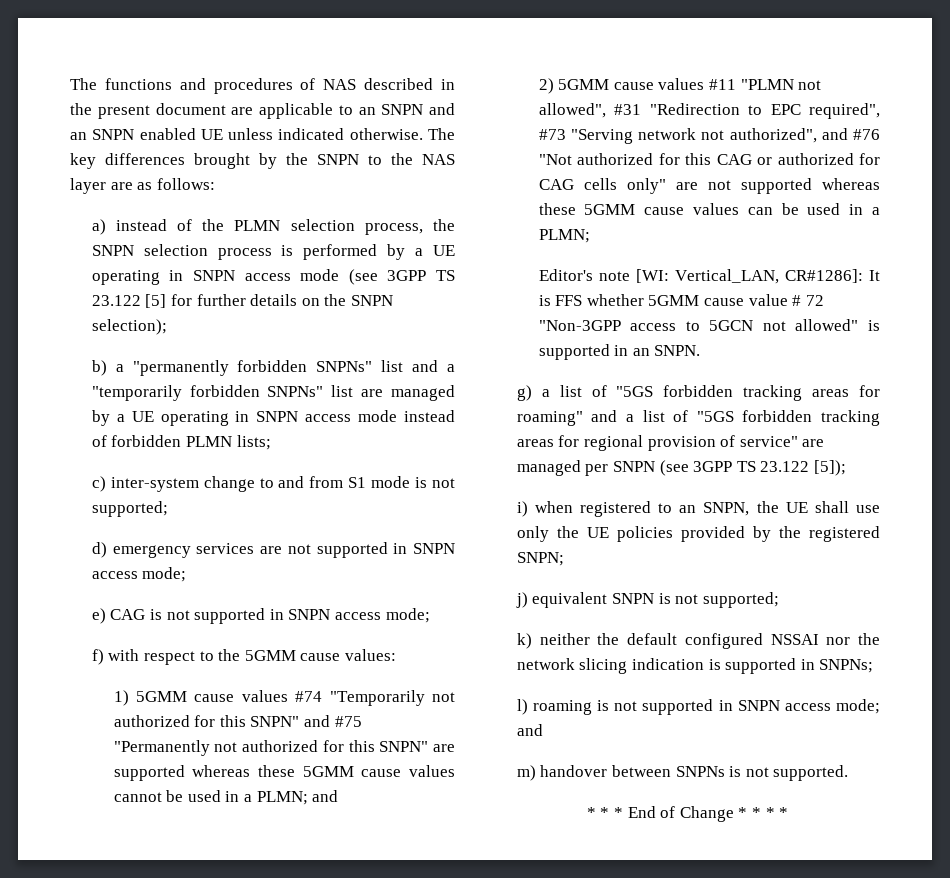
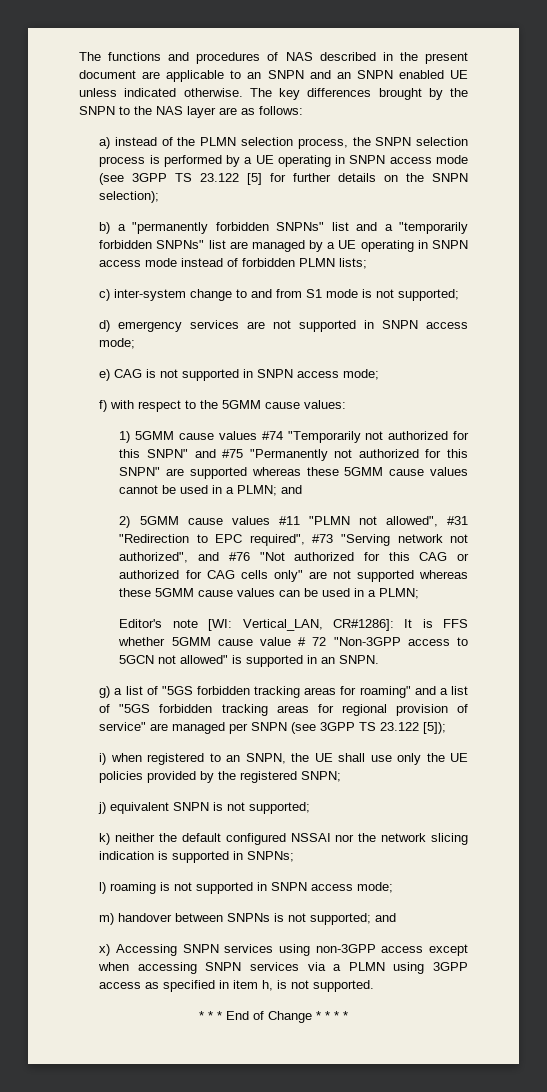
[516,724,543,736] and -> (394, 887) none
(769, 772) none -> [310,913,397,925] [99,944,468,956] [98,962,469,974] [99,980,310,992] supported; and // x) Accessing SNPN services using non-3GPP access except when accessing SNPN services via a PLMN using 3GPP access as specified in item h, is not

